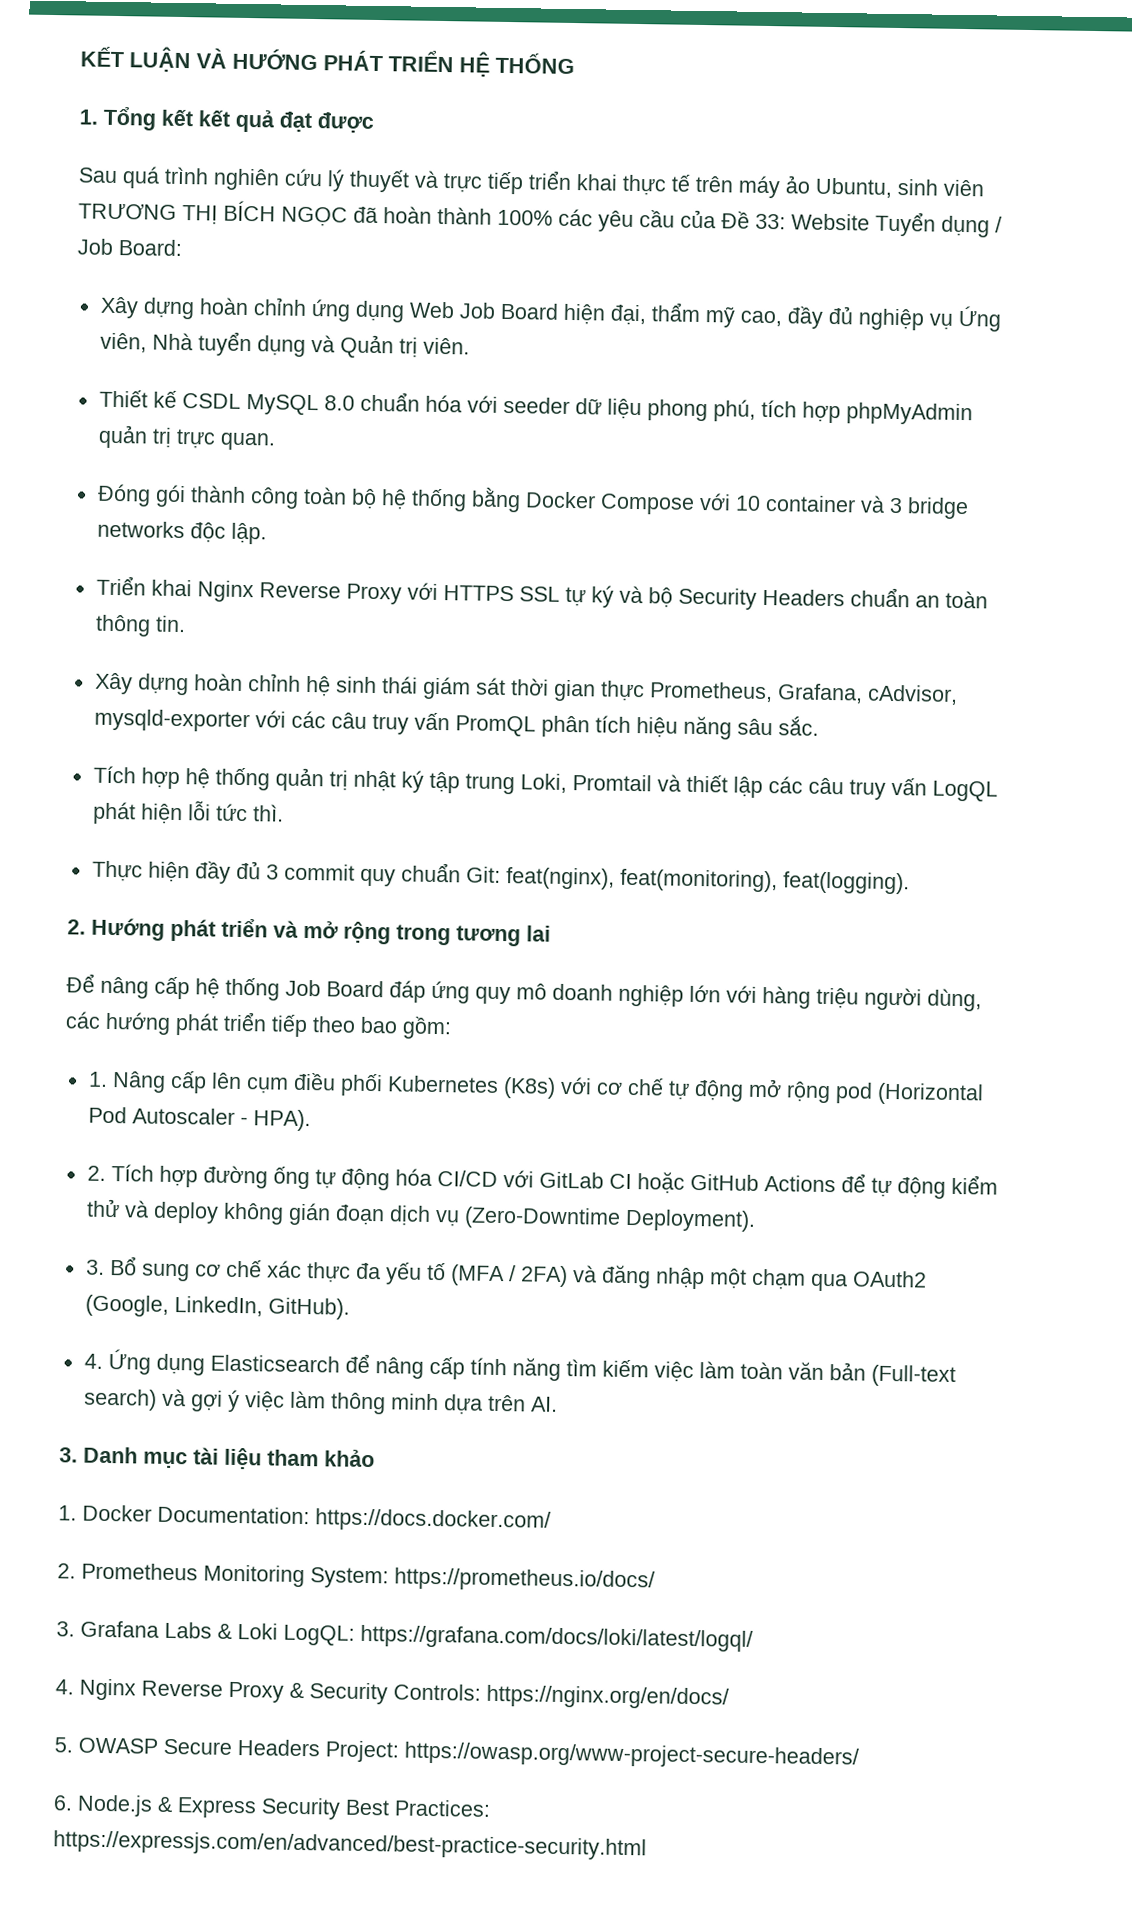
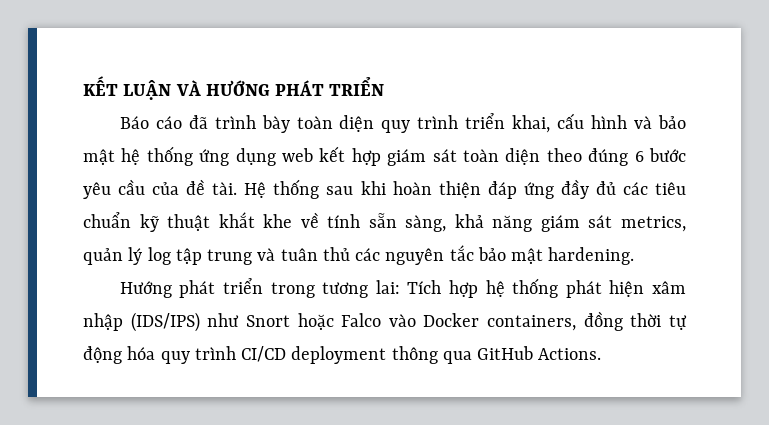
[459,51,575,77] [79,106,374,133] [78,166,984,199] [78,200,1002,238] [77,238,182,257] [99,296,1002,332] [99,331,470,359] [98,389,973,426] [97,424,276,451] [96,483,969,520] [96,520,267,545] [95,575,988,610] [94,614,186,637] [93,672,958,705] [93,708,819,740] [92,765,998,802] [91,801,284,825] [91,860,910,895] [67,917,551,947] [66,973,982,1012] [65,1011,452,1040] [87,1070,984,1106] [87,1106,311,1132] [86,1164,998,1199] [85,1198,756,1232] [85,1256,927,1292] [84,1294,350,1320] [83,1349,956,1388] [82,1388,558,1415] [59,1446,375,1470] [58,1504,551,1533] [57,1562,655,1593] [56,1620,753,1652] [55,1678,729,1710] [54,1737,859,1770] [53,1794,491,1820] [53,1830,647,1861] HỆ THỐNG // 1. Tổng kết kết quả đạt được // Sau quá trình nghiên cứu lý thuyết và trực tiếp triển khai thực tế trên máy ảo Ubuntu, sinh viên TRƯƠNG THỊ BÍCH NGỌC đã hoàn thành 100% các yêu cầu của Đề 33: Website Tuyển dụng / Job Board: // Xây dựng hoàn chỉnh ứng dụng Web Job Board hiện đại, thẩm mỹ cao, đầy đủ nghiệp vụ Ứng viên, Nhà tuyển dụng và Quản trị viên. // Thiết kế CSDL MySQL 8.0 chuẩn hóa với seeder dữ liệu phong phú, tích hợp phpMyAdmin quản trị trực quan. // Đóng gói thành công toàn bộ hệ thống bằng Docker Compose với 10 container và 3 bridge networks độc lập. // Triển khai Nginx Reverse Proxy với HTTPS SSL tự ký và bộ Security Headers chuẩn an toàn thông tin. // Xây dựng hoàn chỉnh hệ sinh thái giám sát thời gian thực Prometheus, Grafana, cAdvisor, mysqld-exporter với các câu truy vấn PromQL phân tích hiệu năng sâu sắc. // Tích hợp hệ thống quản trị nhật ký tập trung Loki, Promtail và thiết lập các câu truy vấn LogQL phát hiện lỗi tức thì. // Thực hiện đầy đủ 3 commit quy chuẩn Git: feat(nginx), feat(monitoring), feat(logging). // 2. Hướng phát triển và mở rộng trong tương lai // Để nâng cấp hệ thống Job Board đáp ứng quy mô doanh nghiệp lớn với hàng triệu người dùng, các hướng phát triển tiếp theo bao gồm: // 1. Nâng cấp lên cụm điều phối Kubernetes (K8s) với cơ chế tự động mở rộng pod (Horizontal Pod Autoscaler - HPA). // 2. Tích hợp đường ống tự động hóa CI/CD với GitLab CI hoặc GitHub Actions để tự động kiểm thử và deploy không gián đoạn dịch vụ (Zero-Downtime Deployment). // 3. Bổ sung cơ chế xác thực đa yếu tố (MFA / 2FA) và đăng nhập một chạm qua OAuth2 (Google, LinkedIn, GitHub). // 4. Ứng dụng Elasticsearch để nâng cấp tính năng tìm kiếm việc làm toàn văn bản (Full-text search) và gợi ý việc làm thông minh dựa trên AI. // 3. Danh mục tài liệu tham khảo // 1. Docker Documentation: https://docs.docker.com/ // 2. Prometheus Monitoring System: https://prometheus.io/docs/ // 3. Grafana Labs & Loki LogQL: https://grafana.com/docs/loki/latest/logql/ // 4. Nginx Reverse Proxy & Security Controls: https://nginx.org/en/docs/ // 5. OWASP Secure Headers Project: https://owasp.org/www-project-secure-headers/ // 6. Node.js & Express Security Best Practices: https://expressjs.com/en/advanced/best-practice-security.html -> [119,113,686,133] [83,146,686,166] [83,179,686,199] [83,212,687,232] [83,245,635,265] [119,278,686,298] [83,311,687,332] [83,346,602,364] // Báo cáo đã trình bày toàn diện quy trình triển khai, cấu hình và bảo mật hệ thống ứng dụng web kết hợp giám sát toàn diện theo đúng 6 bước yêu cầu của đề tài. Hệ thống sau khi hoàn thiện đáp ứng đầy đủ các tiêu chuẩn kỹ thuật khắt khe về tính sẵn sàng, khả năng giám sát metrics, quản lý log tập trung và tuân thủ các nguyên tắc bảo mật hardening. // Hướng phát triển trong tương lai: Tích hợp hệ thống phát hiện xâm nhập (IDS/IPS) như Snort hoặc Falco vào Docker containers, đồng thời tự động hóa quy trình CI/CD deployment thông qua GitHub Actions.

